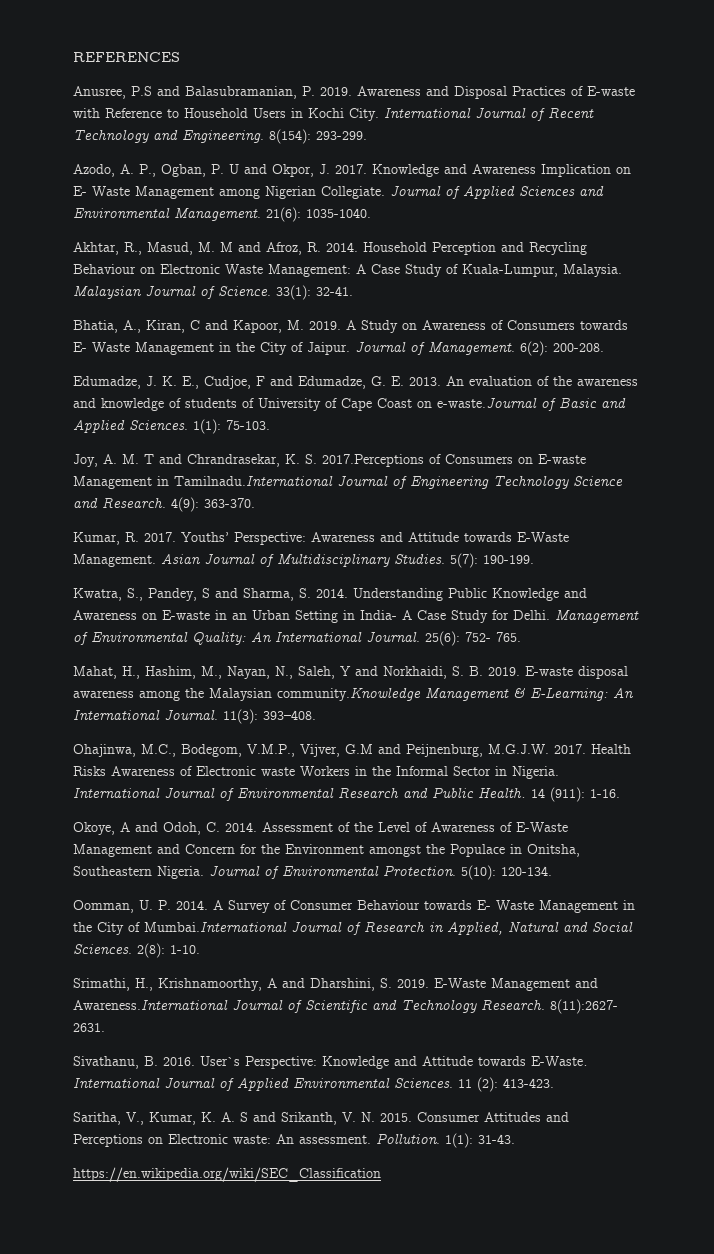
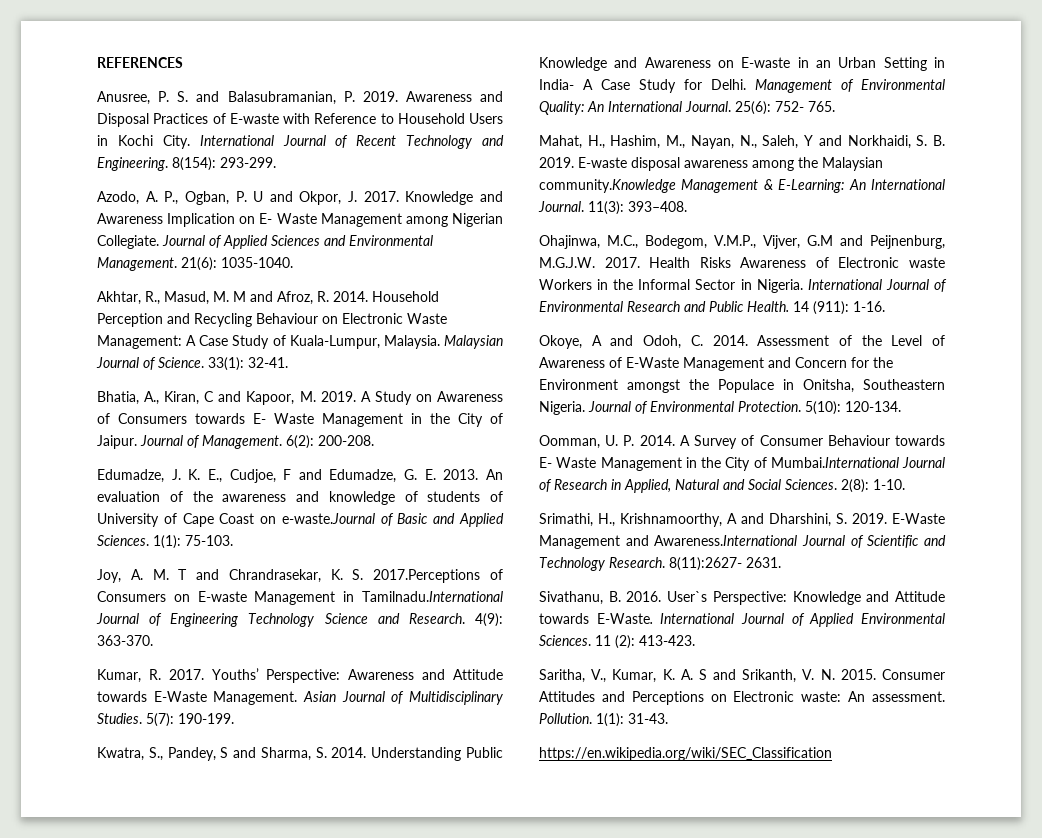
[131,86,152,96] P.S -> [158,91,189,102] P. S.

